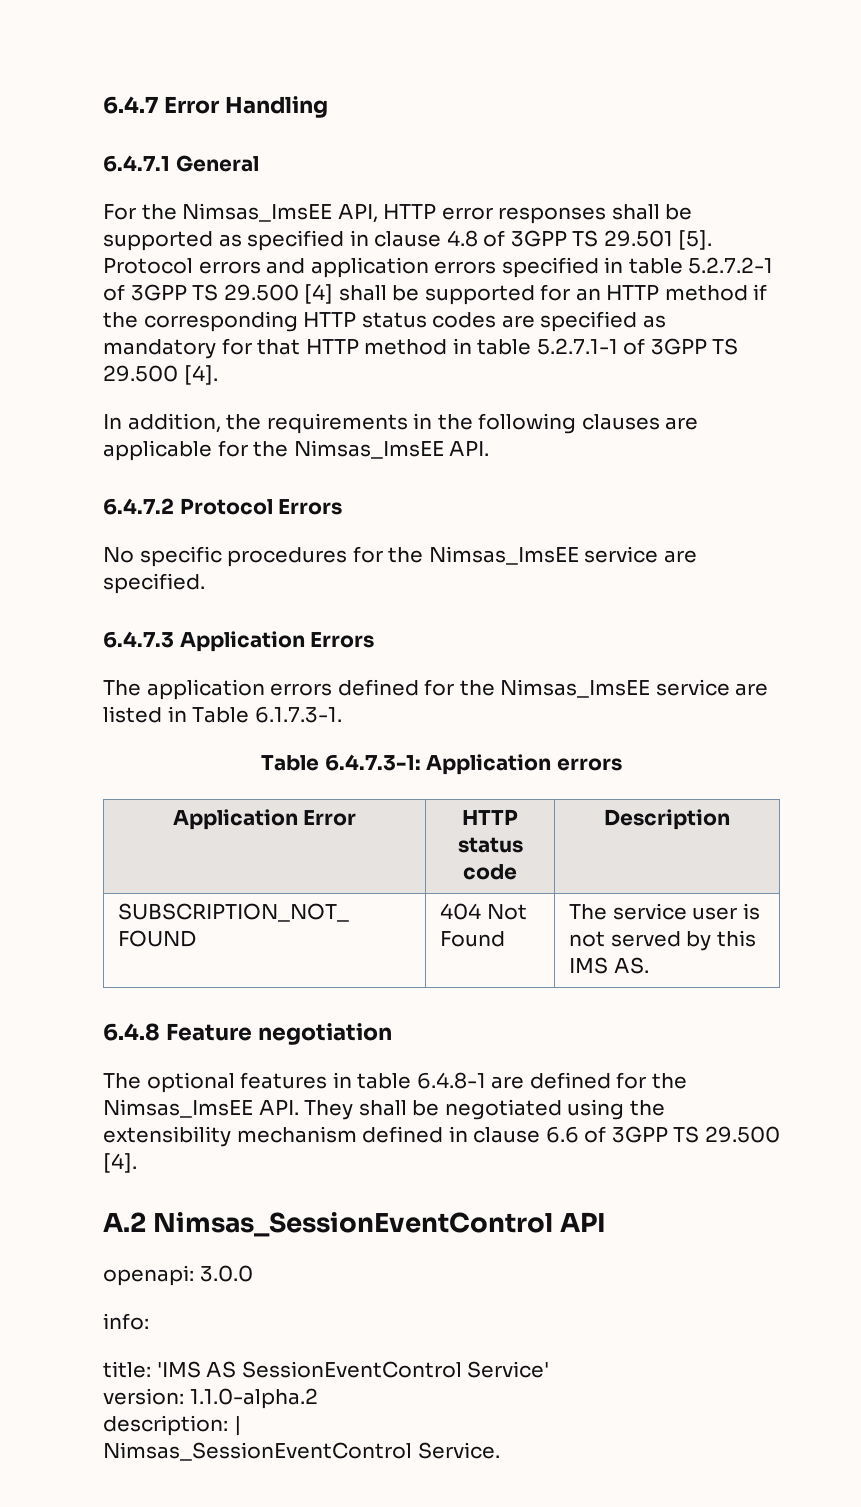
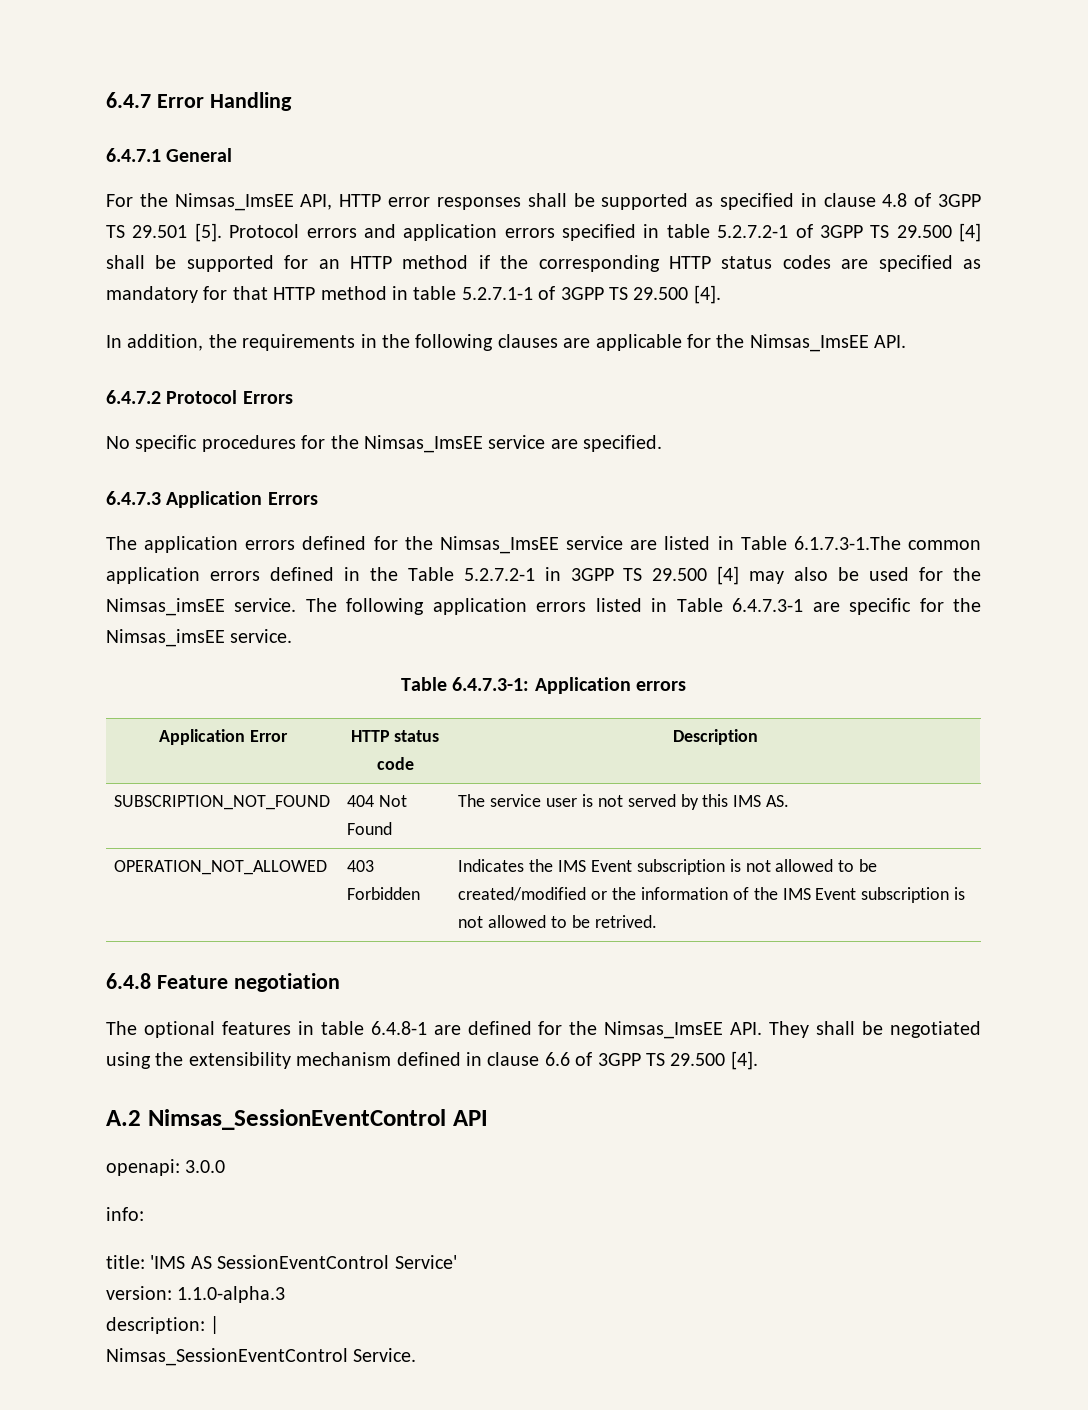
[254,706,342,723] 6.1.7.3-1. -> [793,536,982,550] [106,566,982,585] [106,598,981,616] [106,629,293,647] 6.1.7.3-1.The common application errors defined in the Table 5.2.7.2-1 in 3GPP TS 29.500 [4] may also be used for the Nimsas_imsEE service. The following application errors listed in Table 6.4.7.3-1 are specific for the Nimsas_imsEE service.
(649, 965) none -> [114,860,328,875] [347,860,375,872] [347,887,421,900] [458,859,878,875] [458,887,966,903] [458,915,657,928] // OPERATION_NOT_ALLOWED | 403 Forbidden | Indicates the IMS Event subscription is not allowed to be created/modified or the information of the IMS Event subscription is not allowed to be retrived.
[189,1388,318,1409] 1.1.0-alpha.2 -> [177,1286,286,1303] 1.1.0-alpha.3

